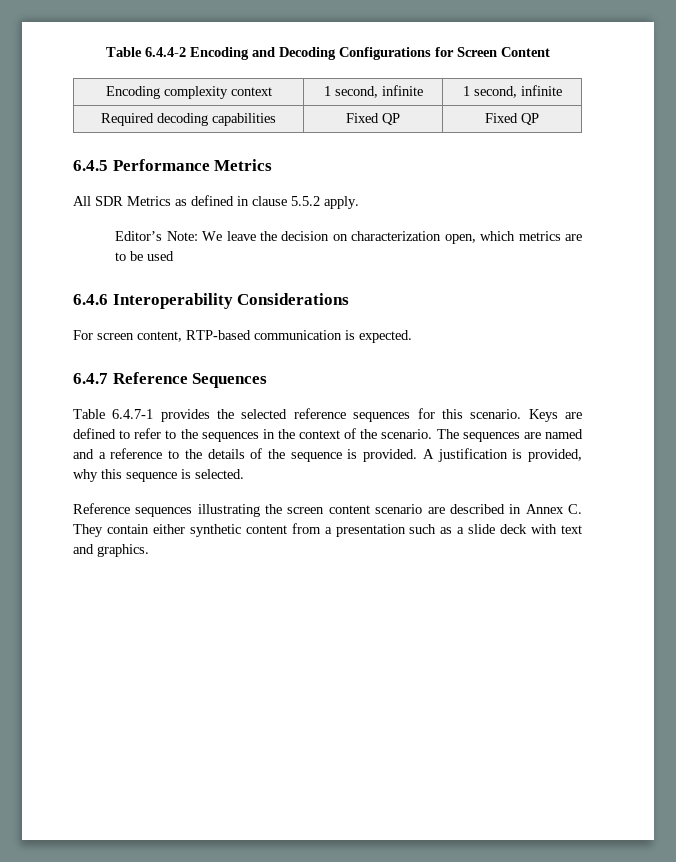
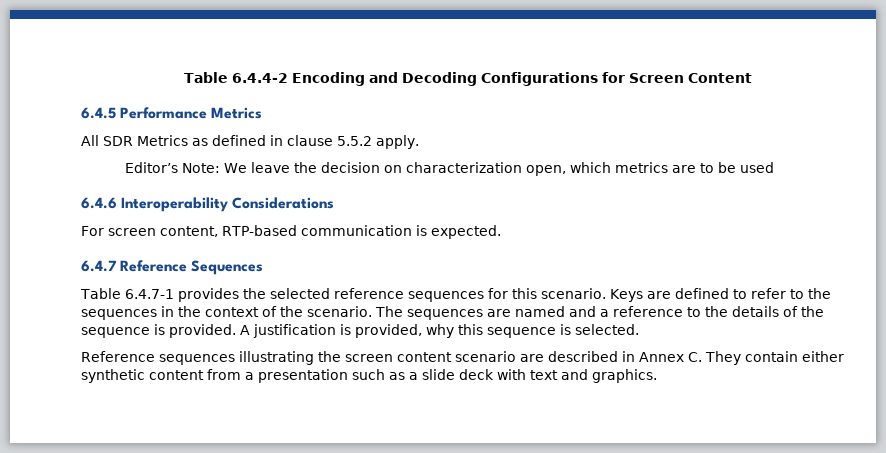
[105,86,272,99] [323,85,423,98] [462,85,562,98] [101,113,276,126] [346,113,400,125] [485,113,539,125] // Encoding complexity context | 1 second, infinite | 1 second, infinite // Required decoding capabilities | Fixed QP | Fixed QP -> (752, 78) none

